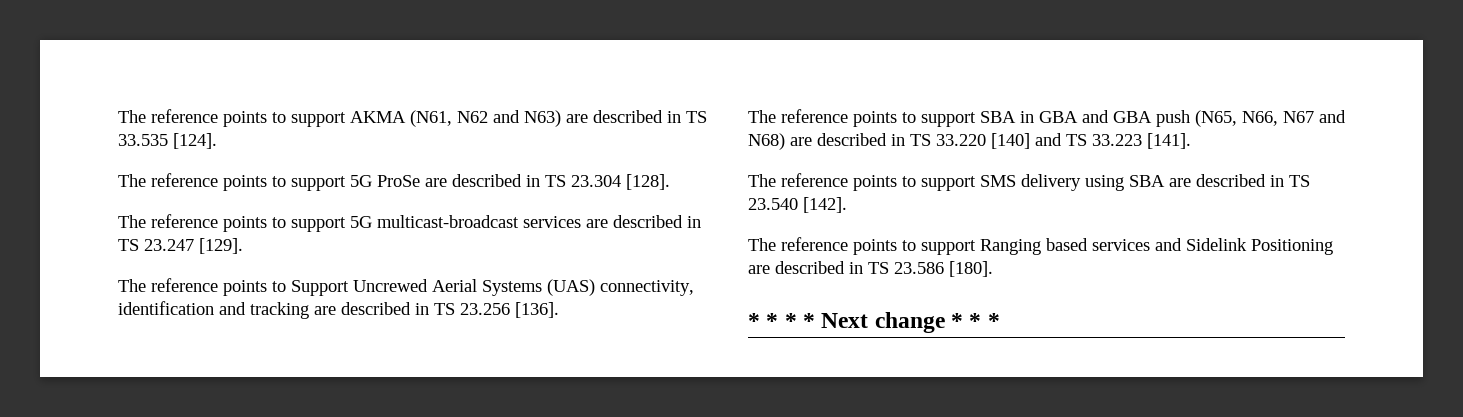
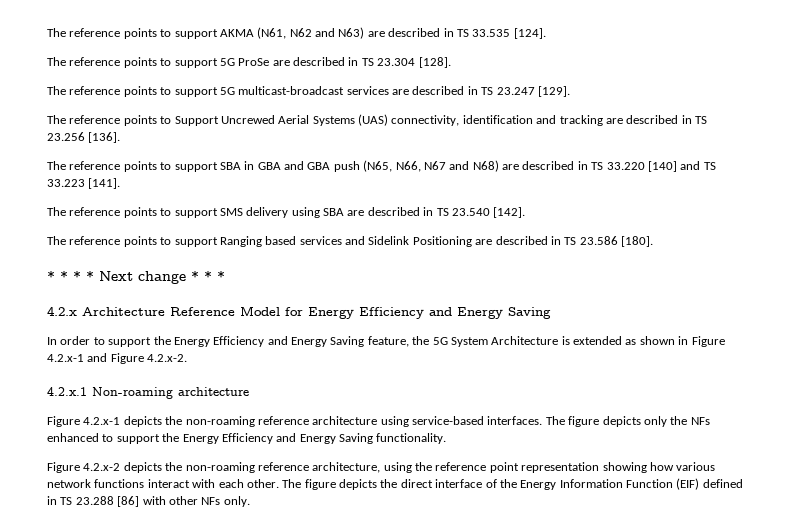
(1000, 320) none -> [47,306,551,319] [47,336,725,347] [47,353,188,364] [47,387,249,399] [47,416,710,427] [47,433,447,444] [47,462,716,473] [47,478,743,490] [47,496,250,507] // 4.2.x Architecture Reference Model for Energy Efficiency and Energy Saving // In order to support the Energy Efficiency and Energy Saving feature, the 5G System Architecture is extended as shown in Figure 4.2.x-1 and Figure 4.2.x-2. // 4.2.x.1 Non-roaming architecture // Figure 4.2.x-1 depicts the non-roaming reference architecture using service-based interfaces. The figure depicts only the NFs enhanced to support the Energy Efficiency and Energy Saving functionality. // Figure 4.2.x-2 depicts the non-roaming reference architecture, using the reference point representation showing how various network functions interact with each other. The figure depicts the direct interface of the Energy Information Function (EIF) defined in TS 23.288 [86] with other NFs only.

